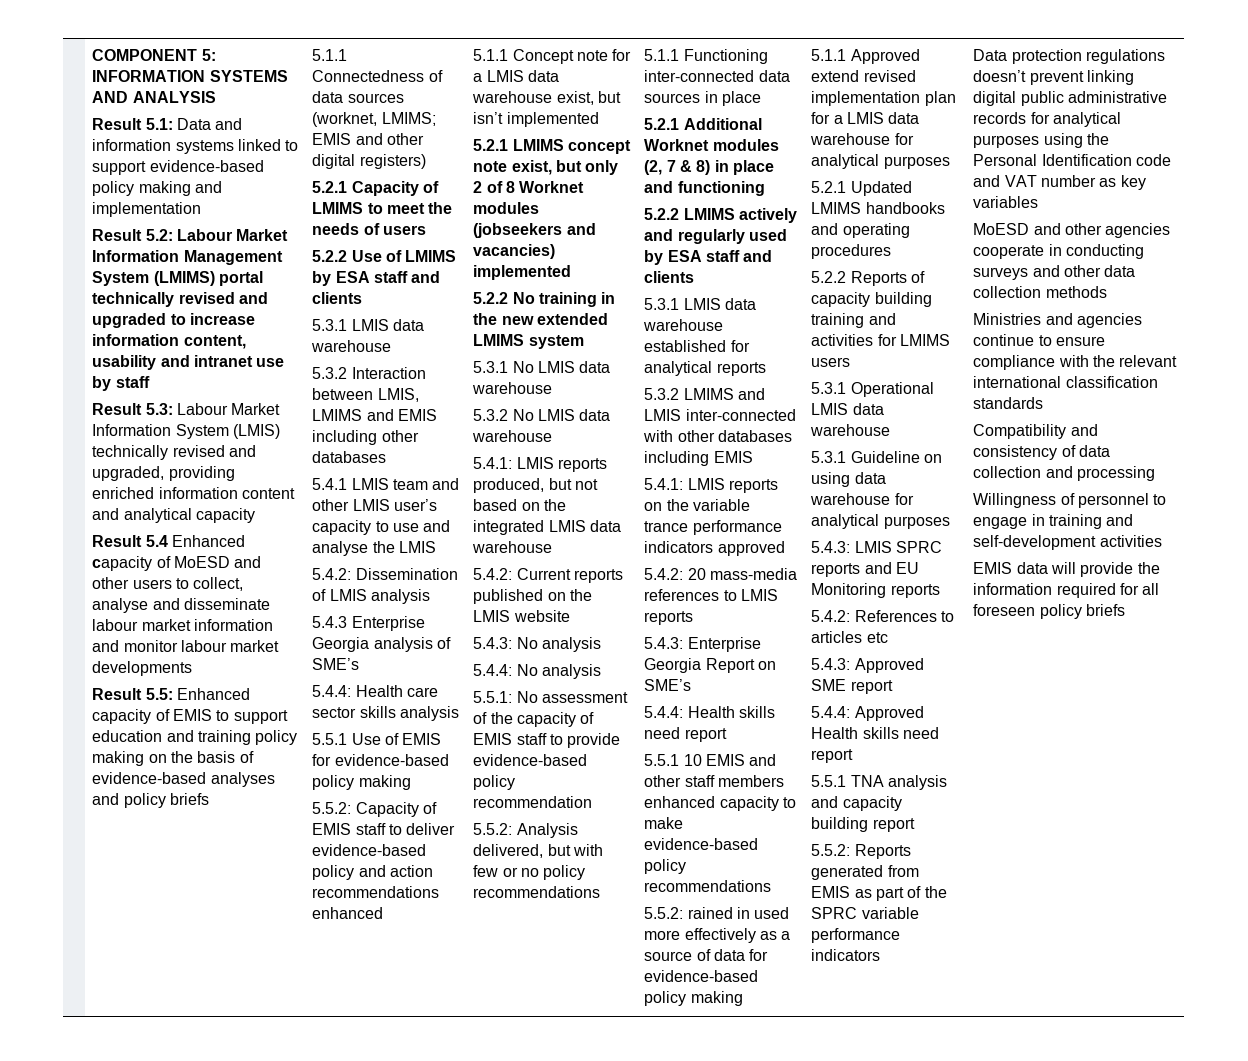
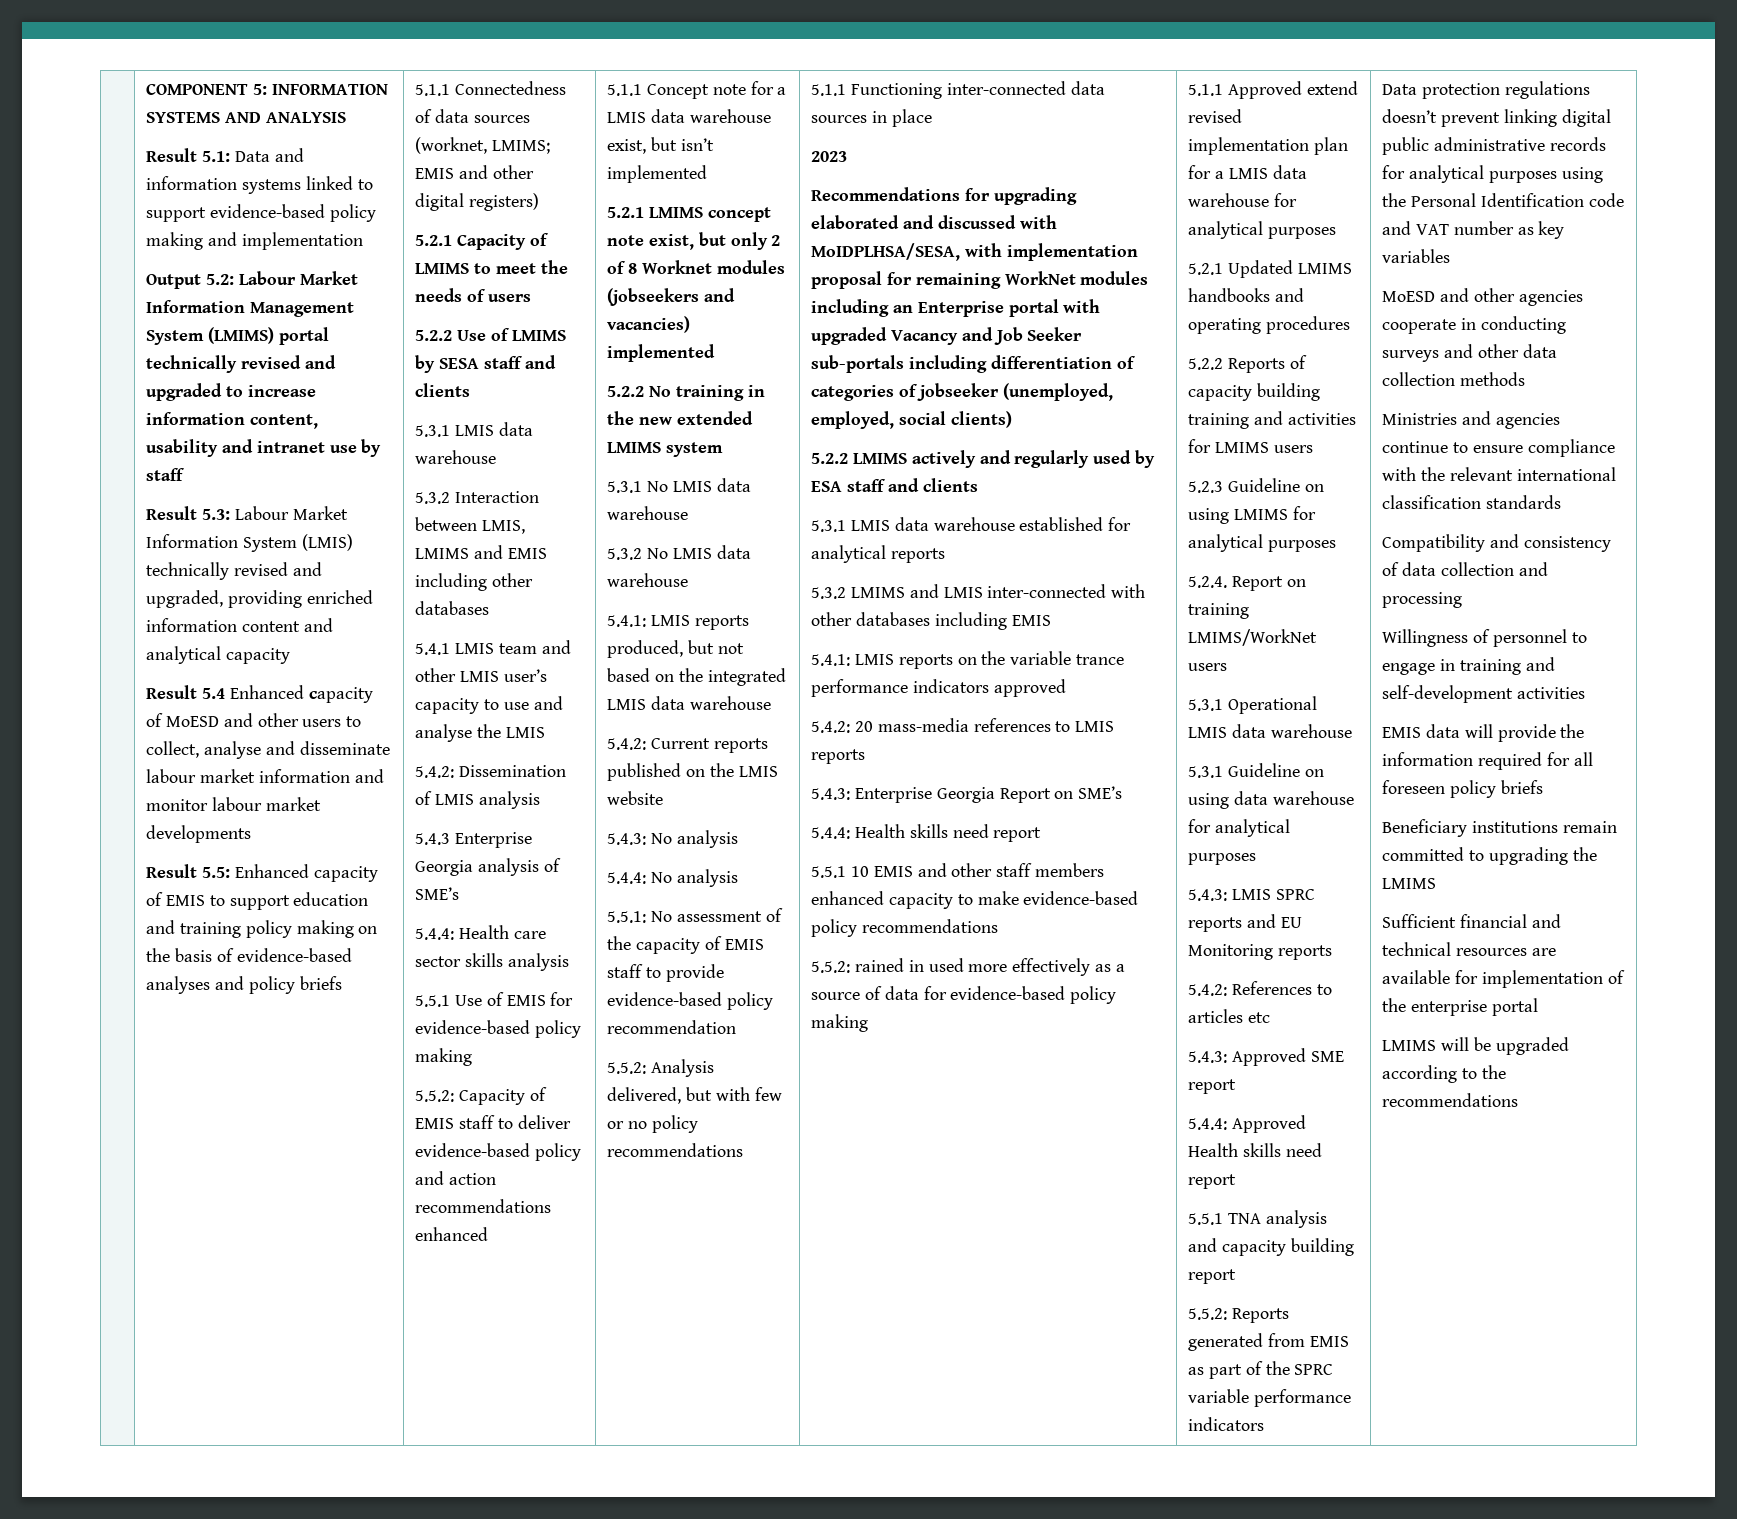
[92,229,143,241] Result -> [146,274,202,289] Output
[335,271,370,283] ESA -> [439,358,480,369] SESA
[644,118,762,130] [644,139,779,151] [644,160,774,175] [644,181,765,196] 5.2.1 Additional Worknet modules (2, 7 & 8) in place and functioning -> [811,151,848,162] [811,187,1077,205] [811,215,1057,229] [811,243,1138,261] [811,271,1149,289] [811,299,1101,317] [811,327,1083,345] [811,355,1136,373] [811,383,1113,401] [811,411,1012,429] 2023 // Recommendations for upgrading elaborated and discussed with MoIDPLHSA/SESA, with implementation proposal for remaining WorkNet modules including an Enterprise portal with upgraded Vacancy and Job Seeker sub-portals including differentiation of categories of jobseeker (unemployed, employed, social clients)
(851, 362) none -> [1188,478,1324,493] [1188,506,1316,524] [1188,534,1337,552] [1188,576,1306,591] [1188,603,1250,619] [1188,629,1318,646] [1188,663,1228,671] // 5.2.3 Guideline on using LMIMS for analytical purposes // 5.2.4. Report on training LMIMS/WorkNet users
(1125, 610) none -> [1382,819,1617,837] [1382,847,1597,865] [1382,878,1437,889] [1382,914,1561,928] [1382,942,1556,956] [1382,970,1625,988] [1382,998,1538,1016] [1382,1037,1569,1055] [1382,1065,1506,1083] [1382,1093,1519,1107] // Beneficiary institutions remain committed to upgrading the LMIMS // Sufficient financial and technical resources are available for implementation of the enterprise portal // LMIMS will be upgraded according to the recommendations

